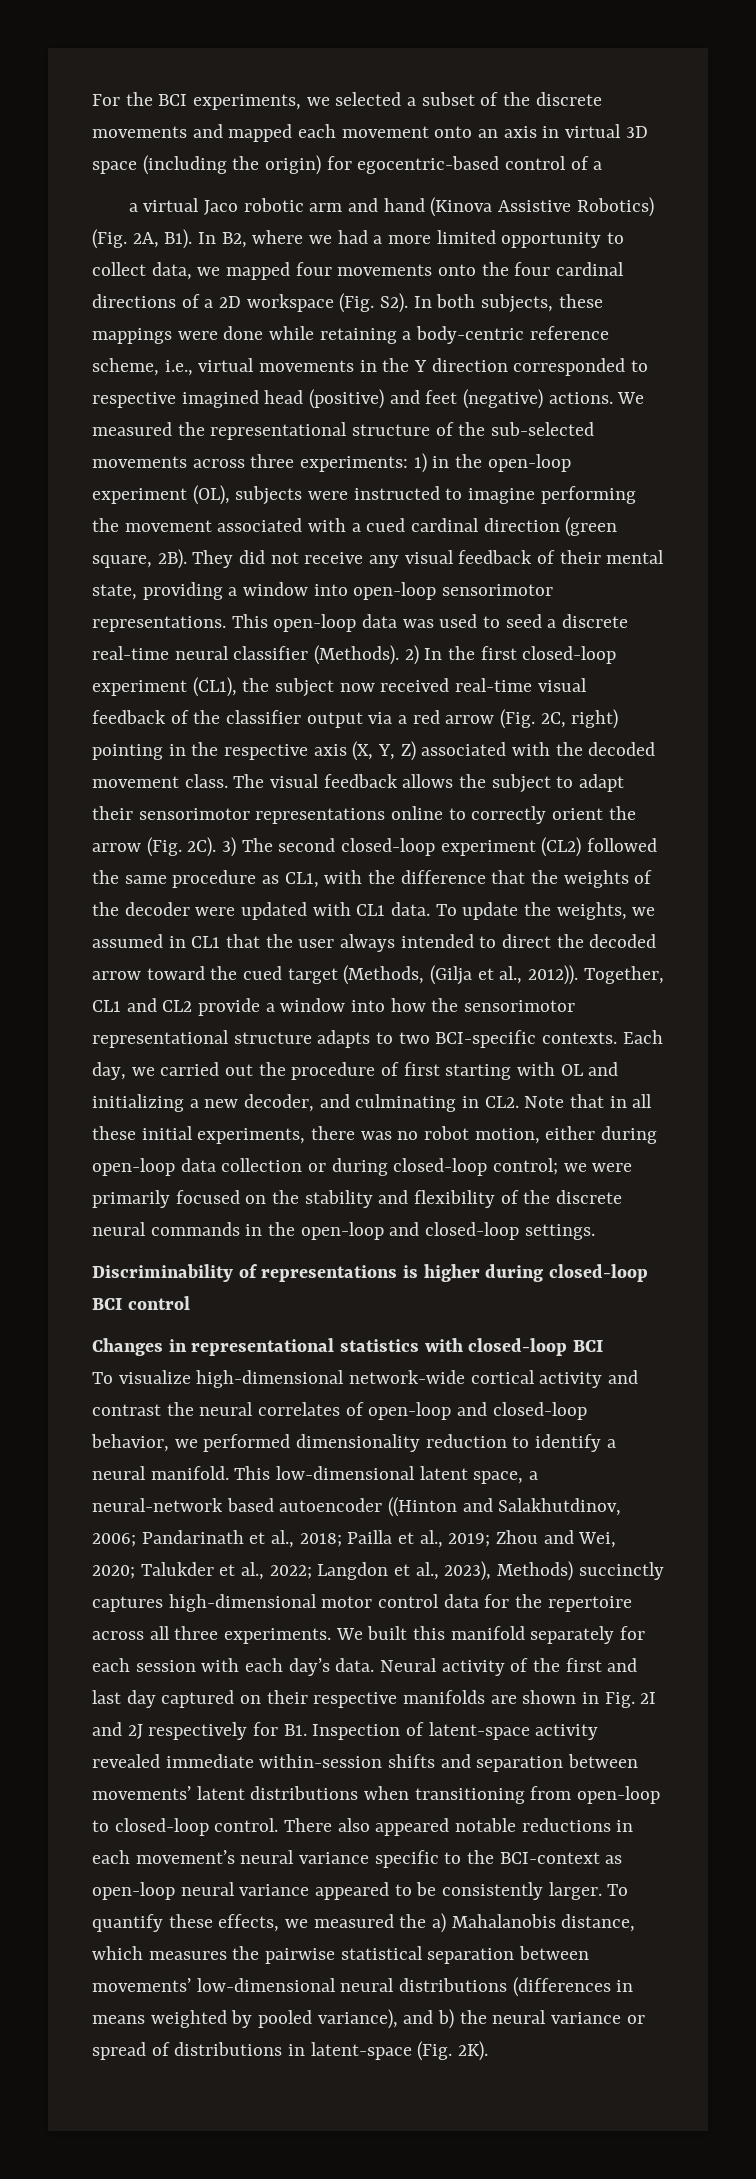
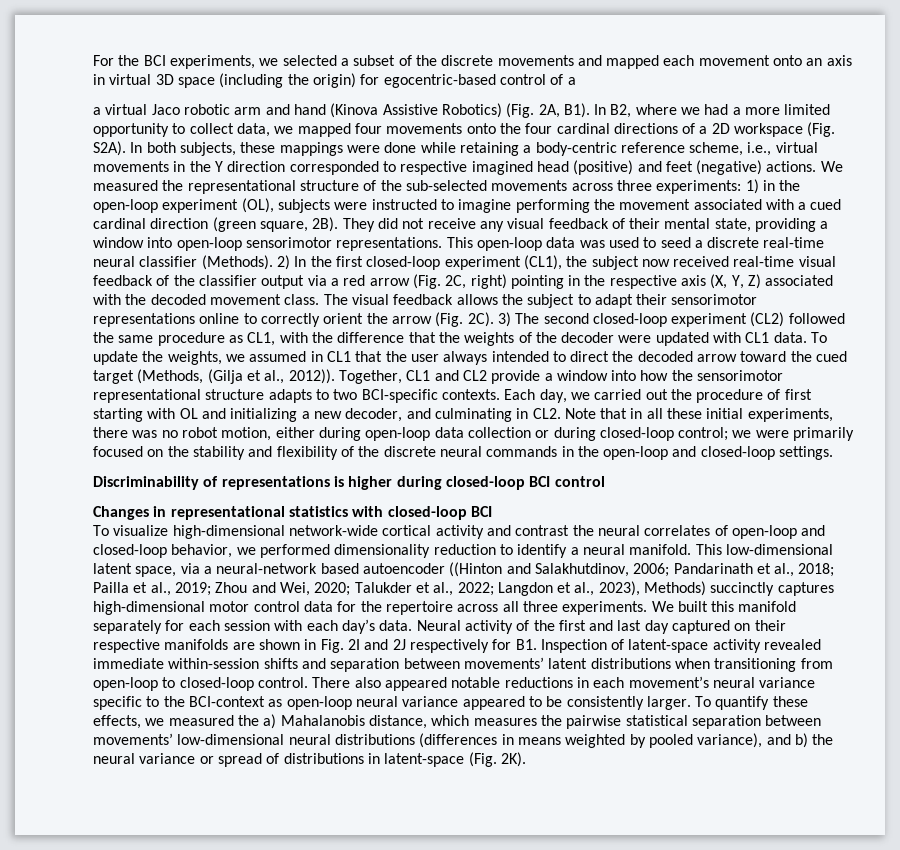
[380,293,409,313] S2). -> [93,141,126,156] S2A).
(524, 1477) none -> [180,563,200,574] via

